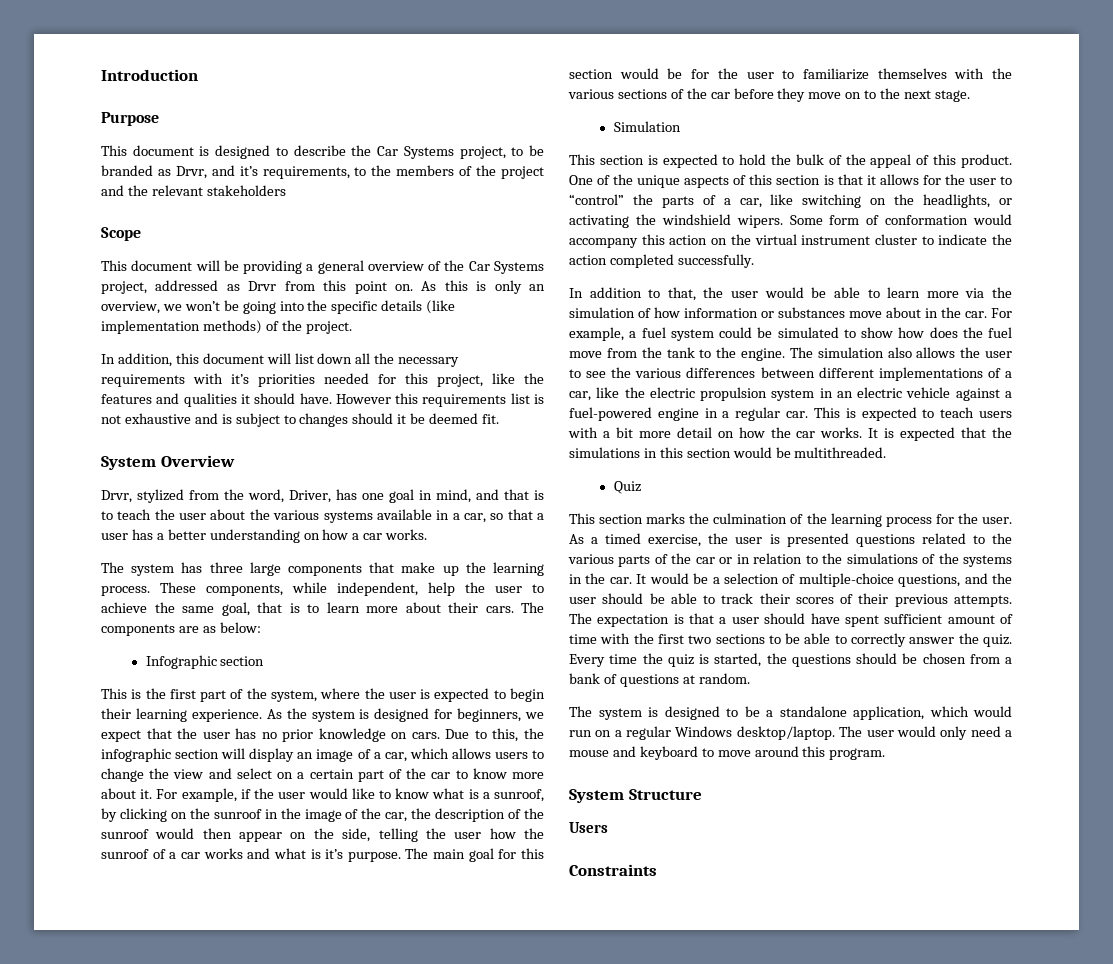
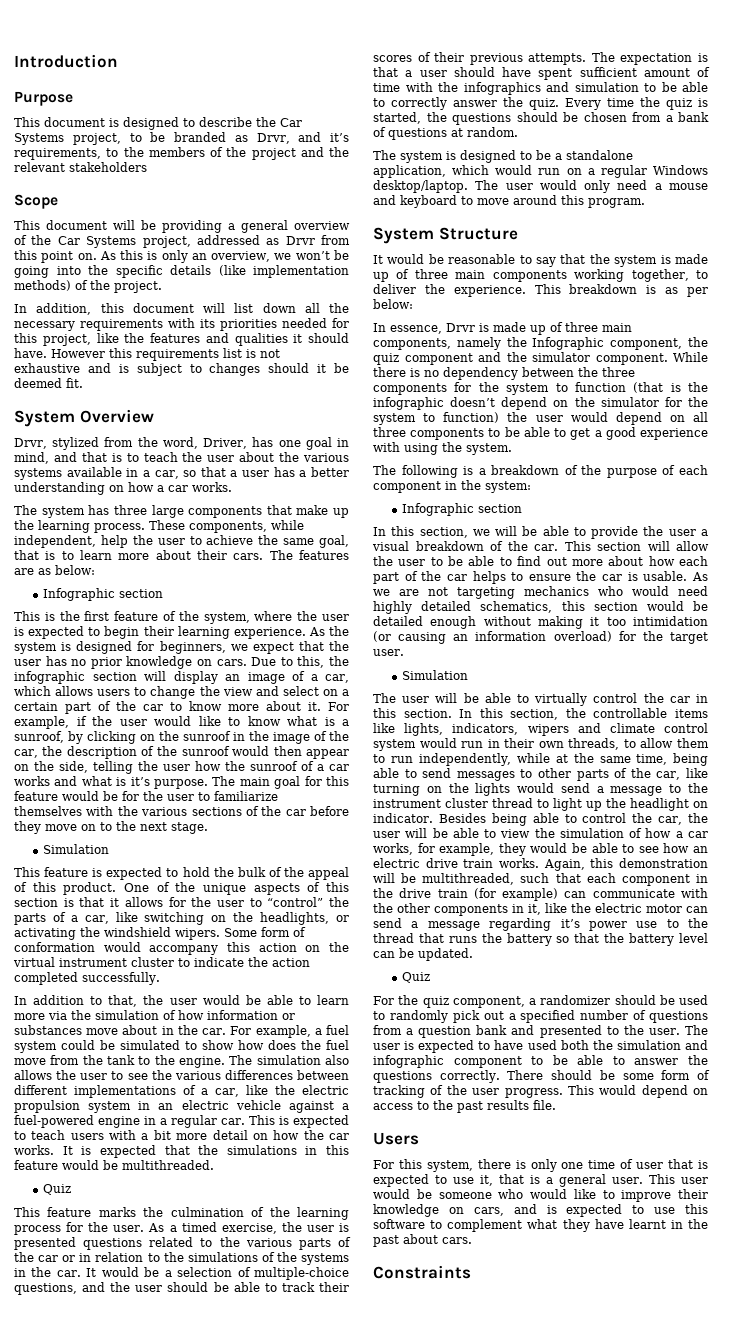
[231,374,249,384] it’s -> [200,319,215,328] its
[101,624,175,636] components -> [299,550,349,560] features
[200,690,227,702] part -> [114,611,159,621] feature
[569,69,613,79] section -> [14,791,58,801] feature
[599,155,644,165] section -> [44,867,89,877] feature
[686,448,731,458] section -> [14,1160,58,1170] feature
[599,514,644,524] section -> [47,1207,92,1217] feature
[657,634,765,644] first two sections -> [463,82,639,95] infographics and simulation
[569,822,608,833] Users -> [373,254,708,267] [373,269,708,282] [373,284,708,297] [373,299,413,309] [373,322,632,335] [373,337,708,350] [373,352,708,365] [373,367,635,380] [373,382,708,395] [373,397,708,410] [373,412,708,425] [373,427,708,440] [373,442,512,455] [373,465,708,478] [373,480,531,493] [402,503,523,516] [373,526,708,539] [372,541,709,551] [373,556,708,566] [373,571,708,584] [373,586,708,599] [373,601,708,614] [373,616,708,629] [373,631,708,644] [373,649,404,656] [402,670,469,680] [373,693,708,706] [373,708,708,720] [373,723,708,736] [373,738,709,751] [373,753,708,766] [373,768,708,781] [373,783,708,796] [373,798,708,811] [373,813,708,826] [373,828,708,838] [373,843,708,856] [373,858,708,871] [373,873,708,886] [373,888,708,901] [373,903,708,916] [373,918,708,931] [373,933,708,946] [373,948,473,961] [402,972,431,983] [373,995,708,1008] [373,1010,708,1023] [373,1025,708,1038] [373,1040,708,1053] [373,1055,708,1068] [373,1070,710,1083] [373,1085,708,1098] [373,1100,556,1113] [373,1132,419,1145] [373,1159,708,1172] [373,1174,708,1187] [373,1189,708,1202] [373,1204,708,1217] [373,1219,708,1232] [373,1234,472,1247] It would be reasonable to say that the system is made up of three main components working together, to deliver the experience. This breakdown is as per below: // In essence, Drvr is made up of three main components, namely the Infographic component, the quiz component and the simulator component. While there is no dependency between the three components for the system to function (that is the infographic doesn’t depend on the simulator for the system to function) the user would depend on all three components to be able to get a good experience with using the system. // The following is a breakdown of the purpose of each component in the system: // Infographic section // In this section, we will be able to provide the user a visual breakdown of the car. This section will allow the user to be able to find out more about how each part of the car helps to ensure the car is usable. As we are not targeting mechanics who would need highly detailed schematics, this section would be detailed enough without making it too intimidation (or causing an information overload) for the target user. // Simulation // The user will be able to virtually control the car in this section. In this section, the controllable items like lights, indicators, wipers and climate control system would run in their own threads, to allow them to run independently, while at the same time, being able to send messages to other parts of the car, like turning on the lights would send a message to the instrument cluster thread to light up the headlight on indicator. Besides being able to control the car, the user will be able to view the simulation of how a car works, for example, they would be able to see how an electric drive train works. Again, this demonstration will be multithreaded, such that each component in the drive train (for example) can communicate with the other components in it, like the electric motor can send a message regarding it’s power use to the thread that runs the battery so that the battery level can be updated. // Quiz // For the quiz component, a randomizer should be used to randomly pick out a specified number of questions from a question bank and presented to the user. The user is expected to have used both the simulation and infographic component to be able to answer the questions correctly. There should be some form of tracking of the user progress. This would depend on access to the past results file. // Users // For this system, there is only one time of user that is expected to use it, that is a general user. This user would be someone who would like to improve their knowledge on cars, and is expected to use this software to complement what they have learnt in the past about cars.

